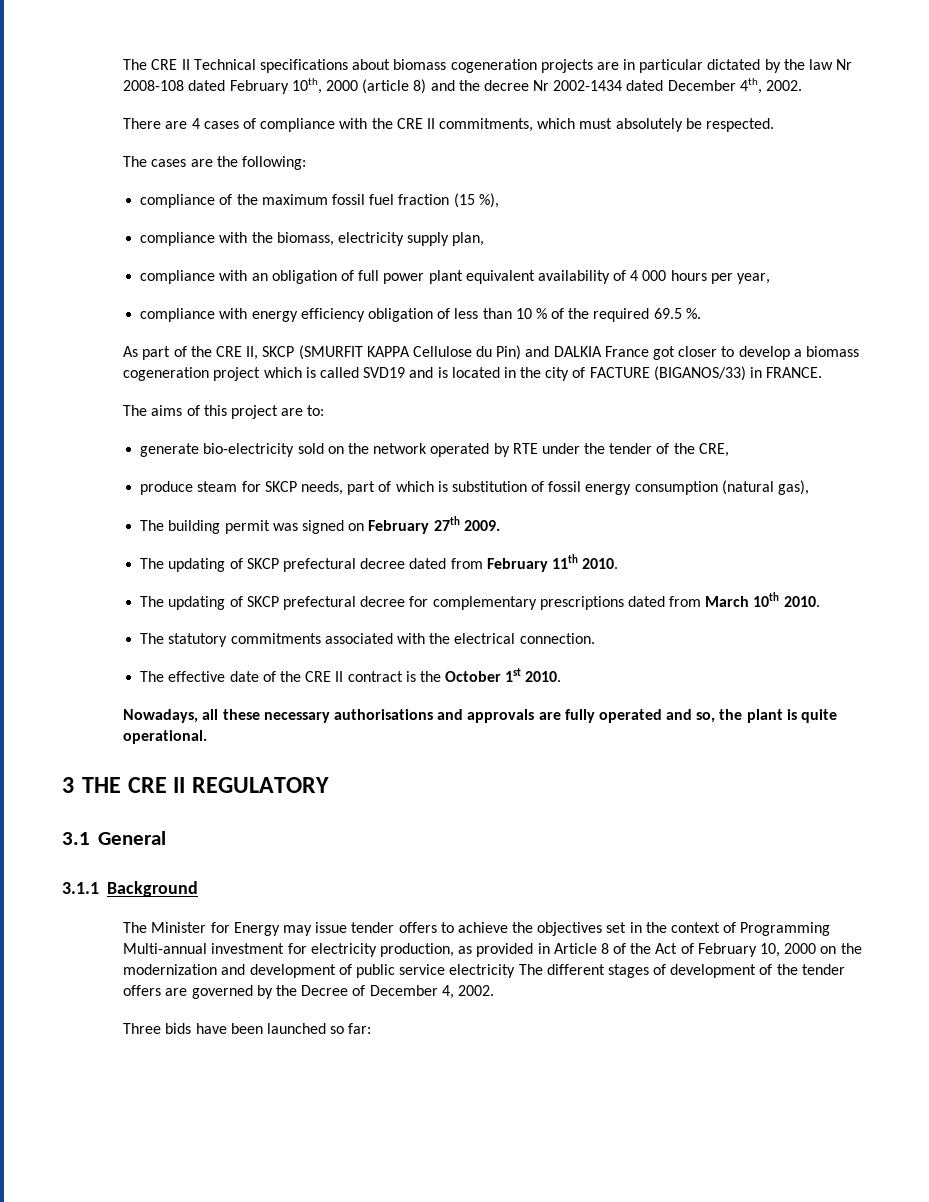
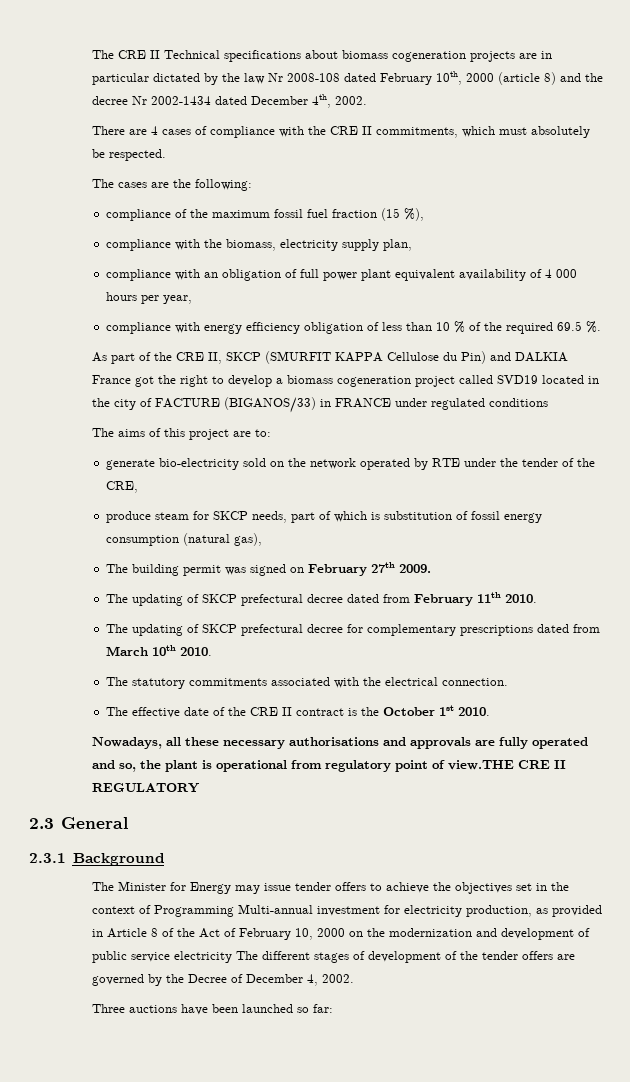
[678,346,718,357] closer -> [157,375,208,387] the right
[263,367,448,378] which is called SVD19 and is -> [458,375,538,384] called SVD19
[766,367,823,378] FRANCE. -> [334,398,548,410] FRANCE under regulated conditions
[800,709,837,723] [123,730,208,744] [62,777,122,793] quite operational. // 3 THE -> [215,760,514,772] operational from regulatory point of view.THE
[62,832,90,845] 3.1 -> [29,818,54,829] 2.3
[62,882,99,894] 3.1.1 -> [29,853,66,863] 2.3.1
[165,1023,192,1034] bids -> [128,1005,177,1013] auctions

